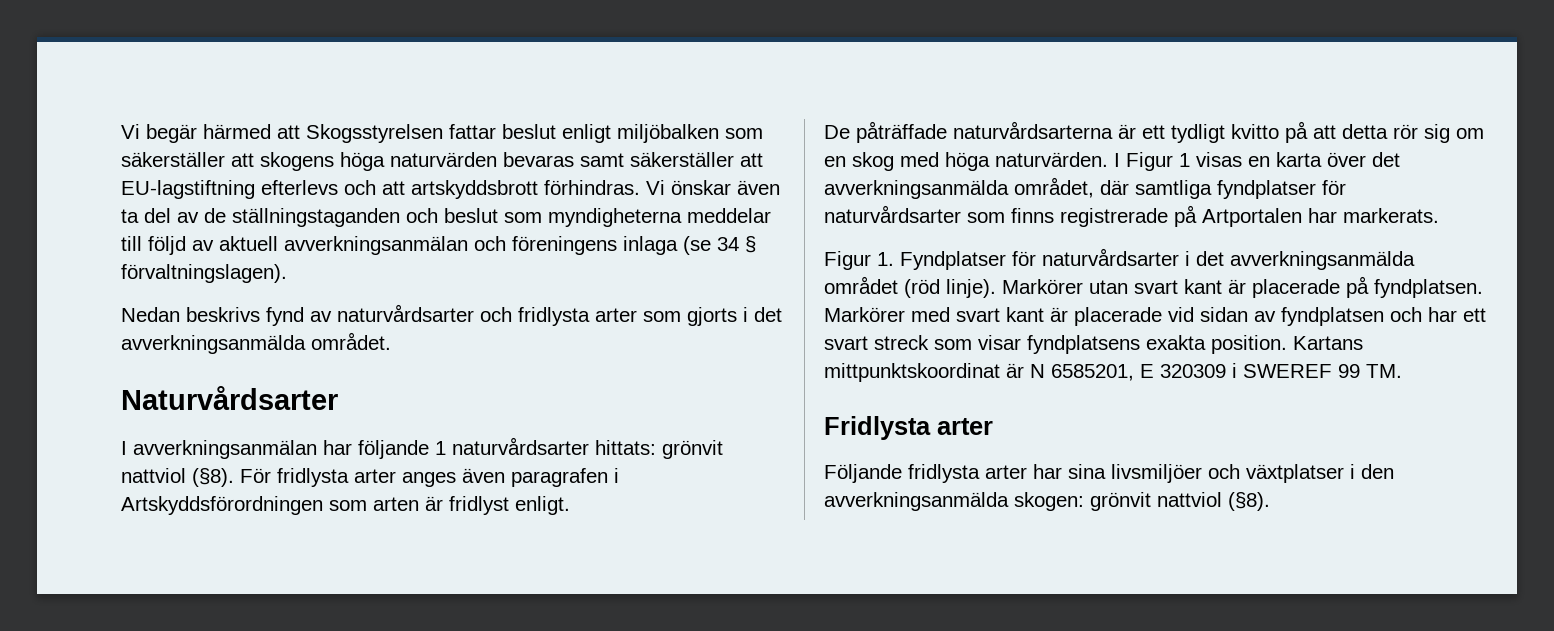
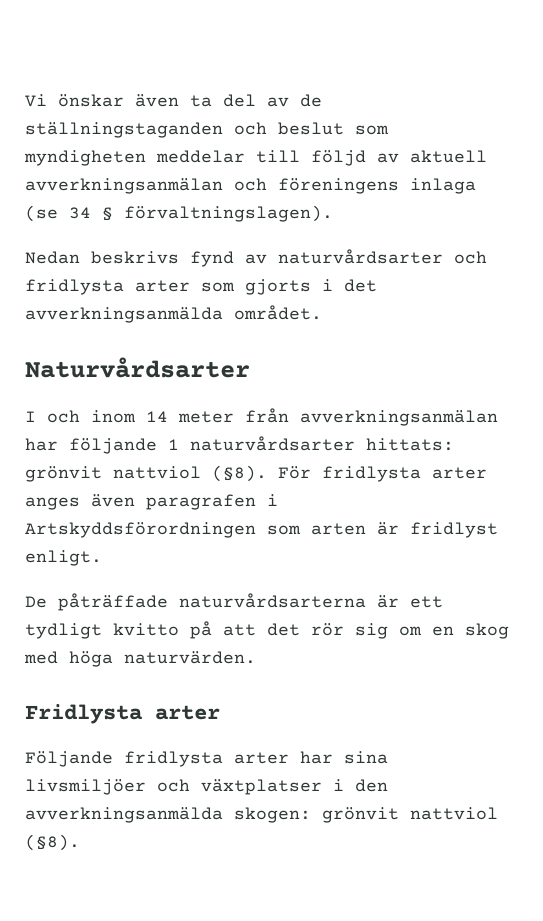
[121,124,763,143] [121,152,763,171] [121,180,665,199] Vi begär härmed att Skogsstyrelsen fattar beslut enligt miljöbalken som säkerställer att skogens höga naturvärden bevaras samt säkerställer att EU-lagstiftning efterlevs och att artskyddsbrott förhindras. Vi -> [25,94,47,107] Vi
[548,208,682,227] myndigheterna -> [24,150,146,166] myndigheten
(127, 448) none -> [47,408,289,423] och inom 14 meter från
[1342,124,1388,139] detta -> [267,623,300,636] det
[1114,152,1400,171] [824,177,1346,199] [824,205,1439,227] [824,248,1415,270] [824,276,1483,298] [824,307,1486,326] [824,335,1363,354] [824,363,1402,382] I Figur 1 visas en karta över det avverkningsanmälda området, där samtliga fyndplatser för naturvårdsarter som finns registrerade på Artportalen har markerats. // Figur 1. Fyndplatser för naturvårdsarter i det avverkningsanmälda området (röd linje). Markörer utan svart kant är placerade på fyndplatsen. Markörer med svart kant är placerade vid sidan av fyndplatsen och har ett svart streck som visar fyndplatsens exakta position. Kartans mittpunktskoordinat är N 6585201, E 320309 i SWEREF 99 TM. -> (256, 657) none

